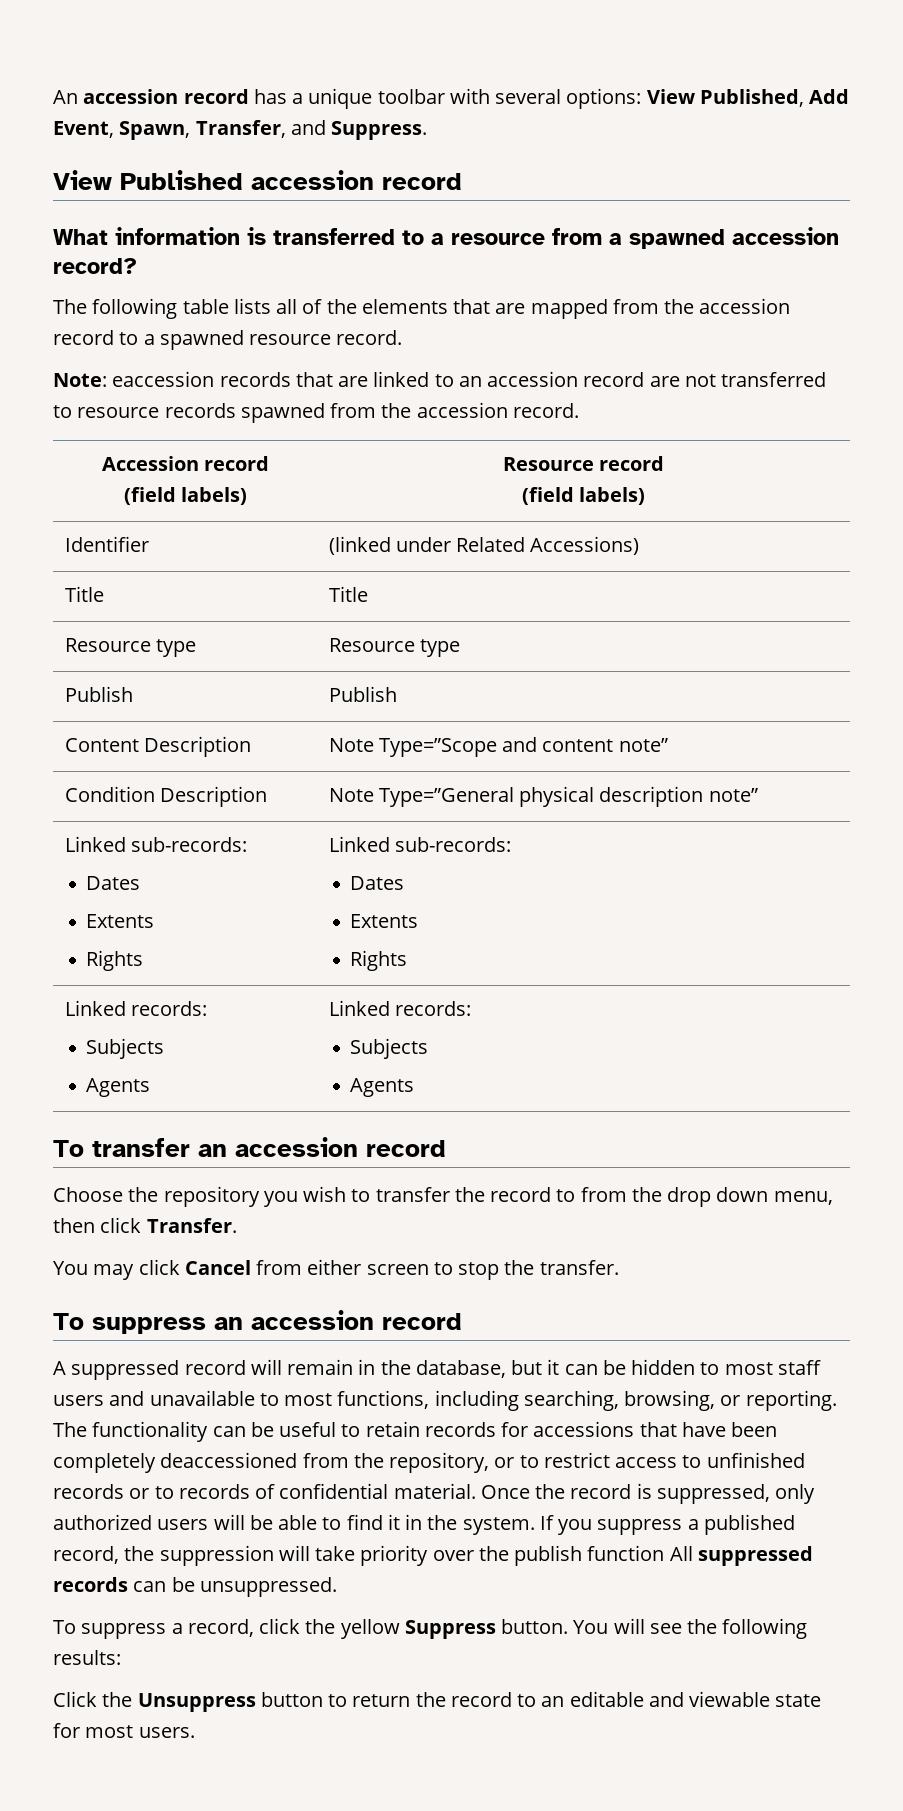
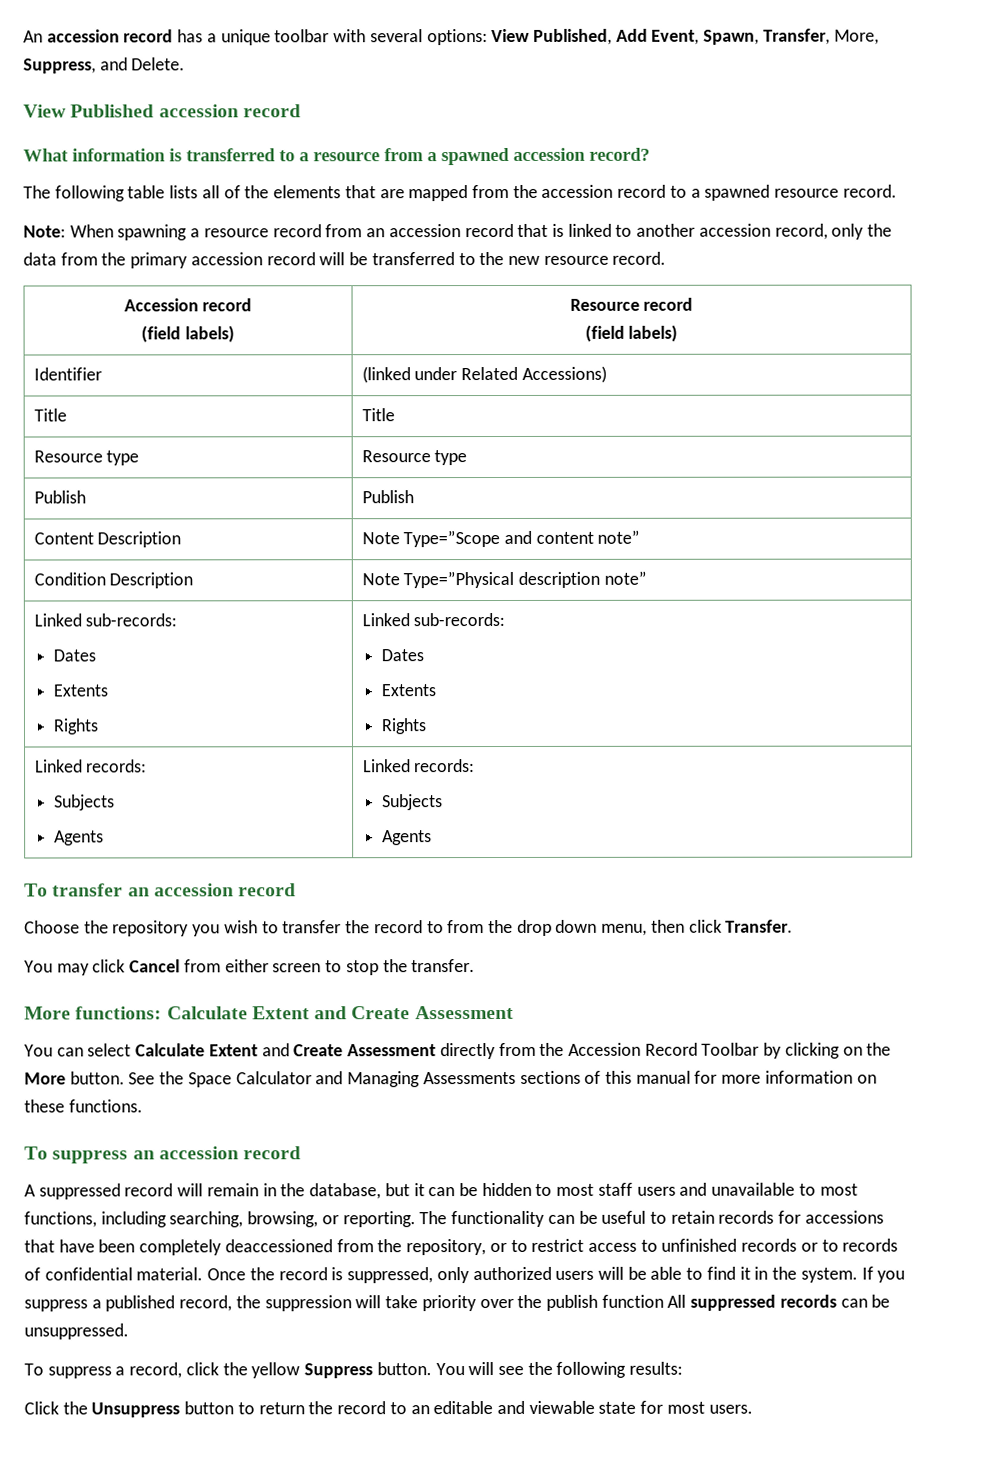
[290,120,428,140] and Suppress. -> [833,29,879,45] [23,57,186,74] More, Suppress, and Delete.
[112,371,827,387] [53,402,508,423] eaccession records that are linked to an accession record are not transferred to resource records spawned from the accession -> [69,223,893,241] [23,251,609,269] When spawning a resource record from an accession record that is linked to another accession record, only the data from the primary accession record will be transferred to the new resource
[378,786,595,807] Type=”General physical -> [403,570,515,589] Type=”Physical
(619, 1267) none -> [24,1005,514,1020] [24,1042,892,1060] [24,1070,877,1088] [24,1099,143,1113] // More functions: Calculate Extent and Create Assessment // You can select Calculate Extent and Create Assessment directly from the Accession Record Toolbar by clicking on the More button. See the Space Calculator and Managing Assessments sections of this manual for more information on these functions.

